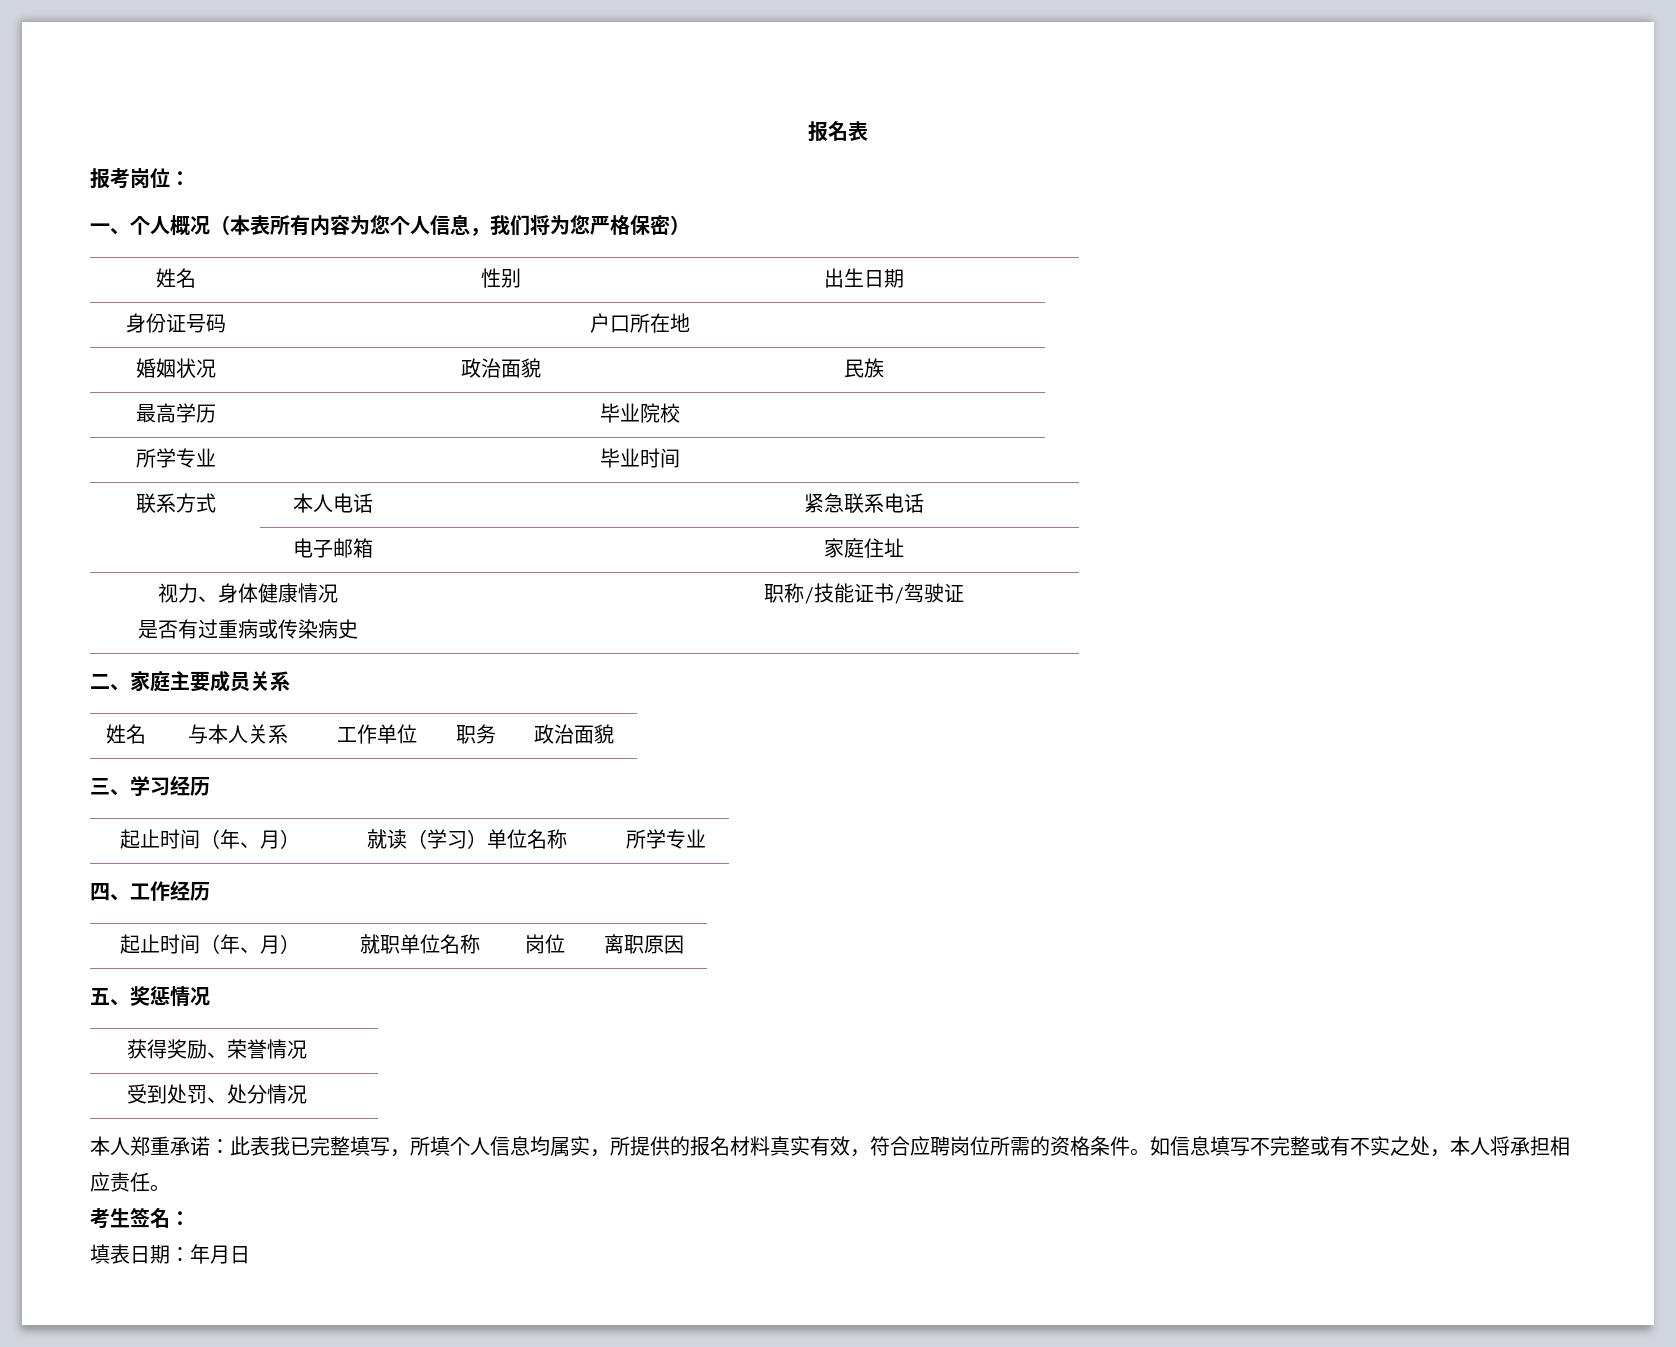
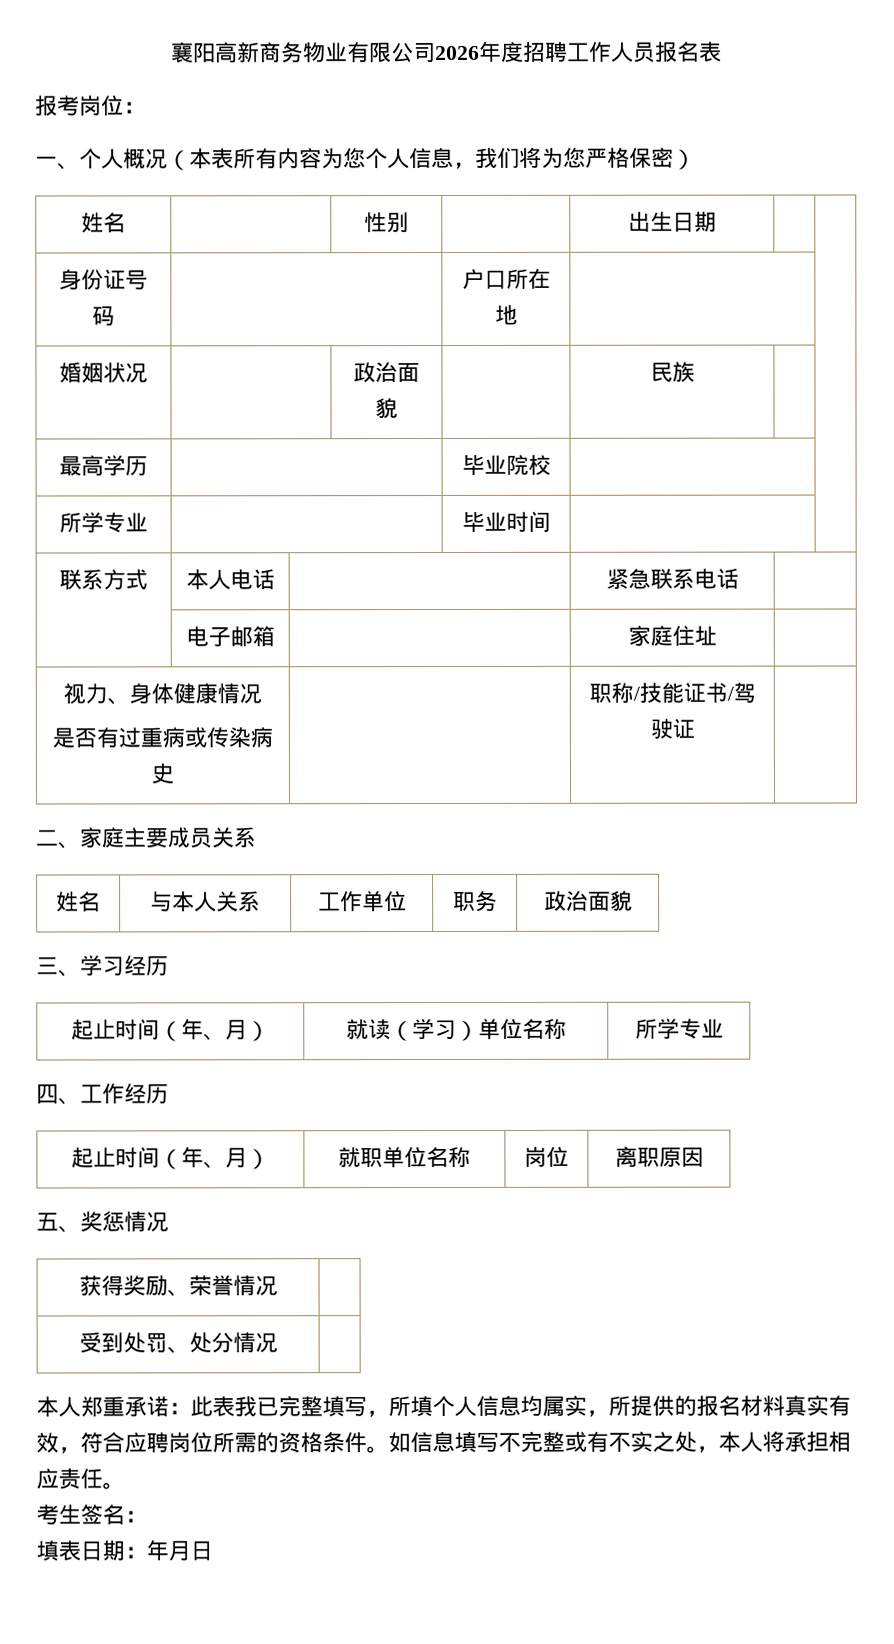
(808, 131) none -> [171,40,656,64] 襄阳高新商务物业有限公司2026年度招聘工作人员

